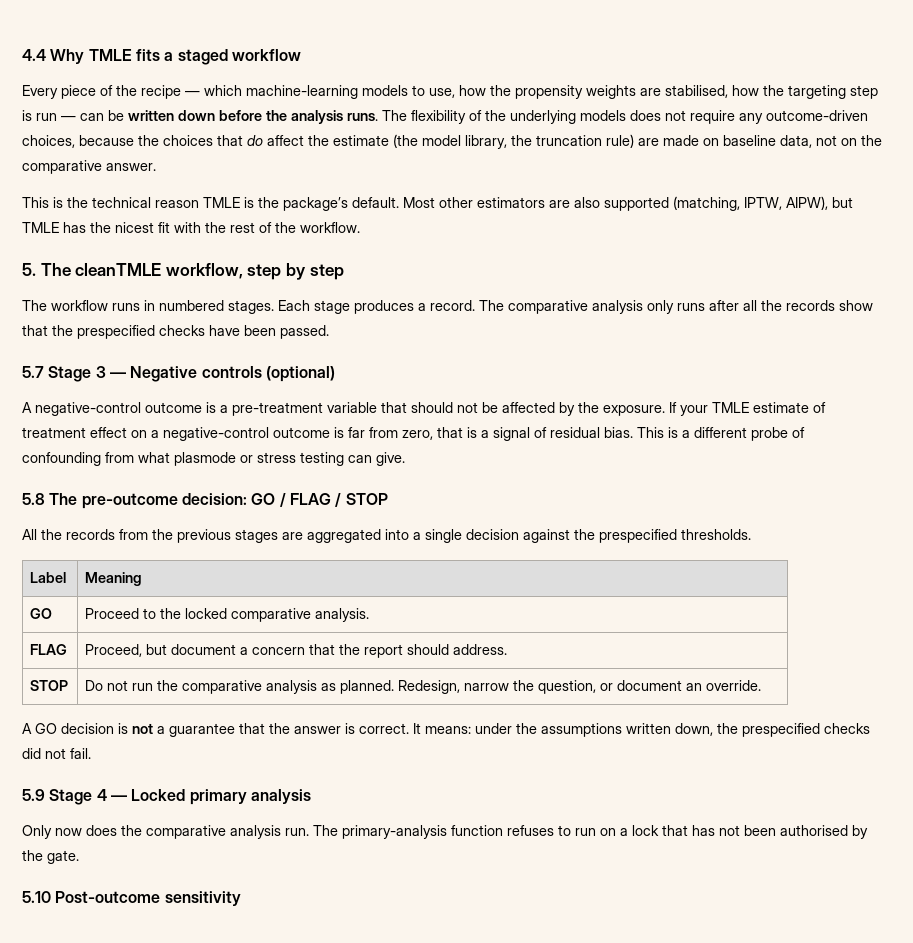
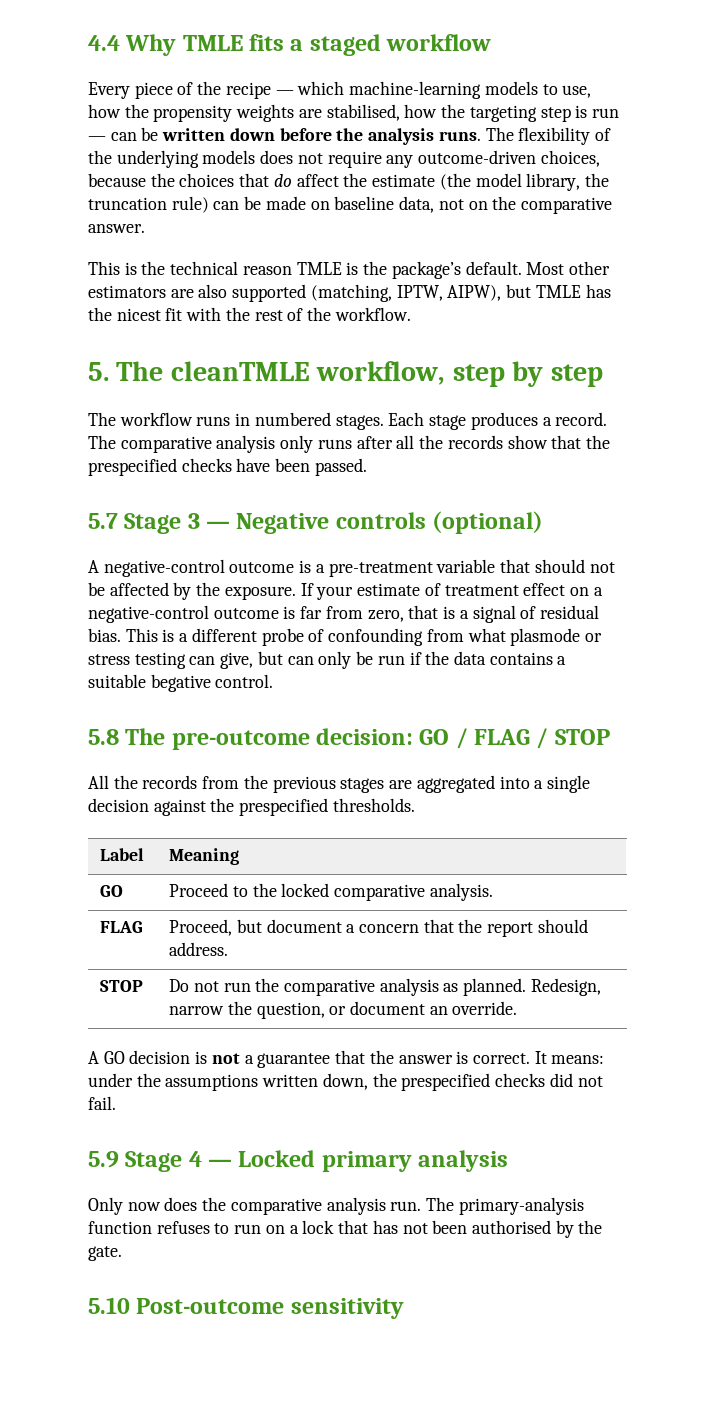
[638,138,659,146] are -> [213,196,262,210] can be
[712,402,749,413] TMLE -> (354, 593) none
[376,452,405,466] give. -> [220,651,567,669] [88,674,274,692] give, but can only be run if the data contains a suitable begative control.

